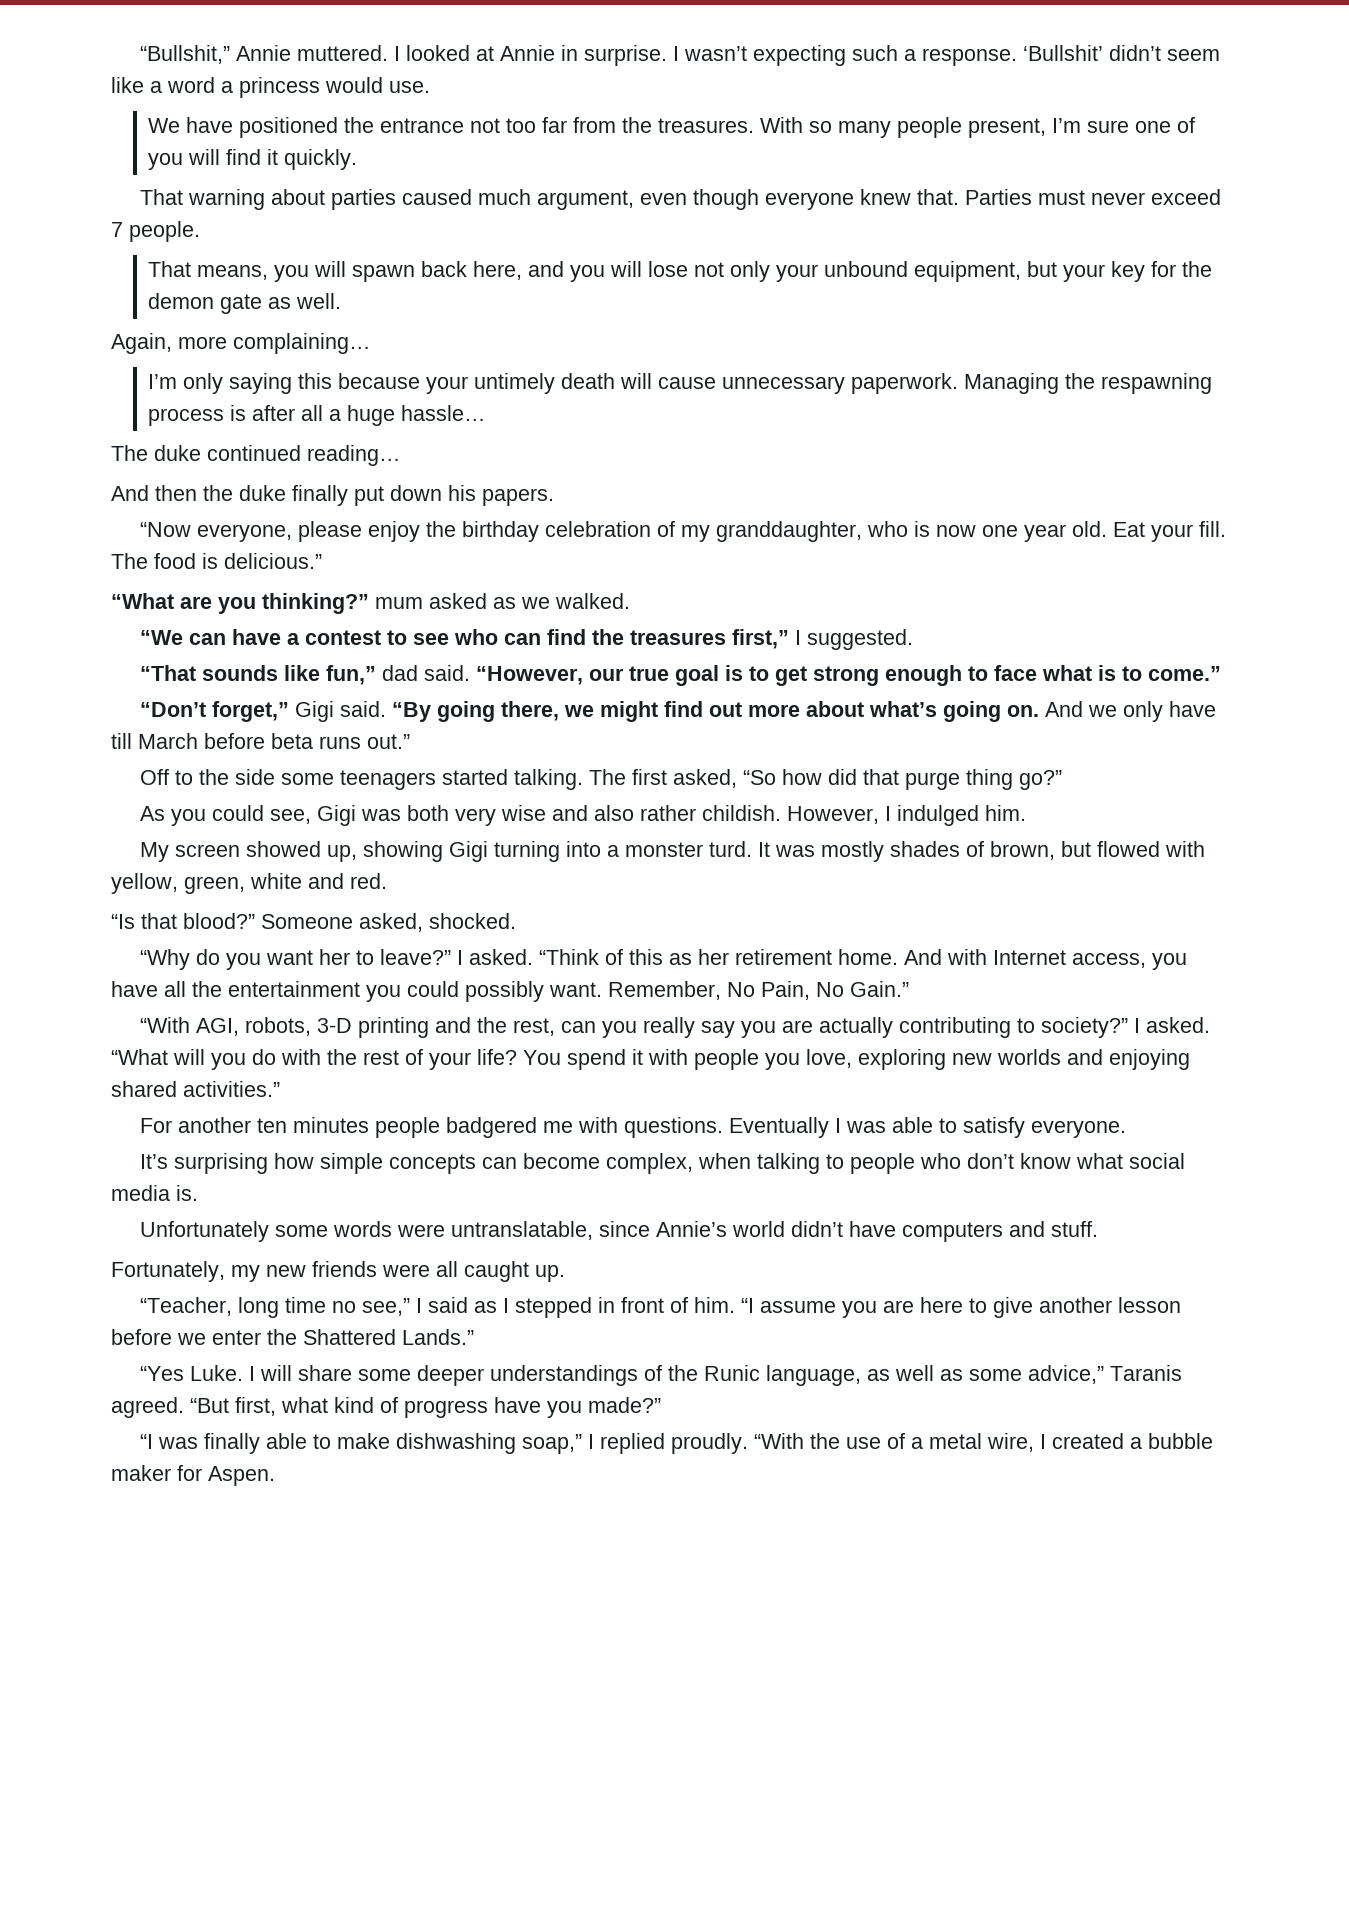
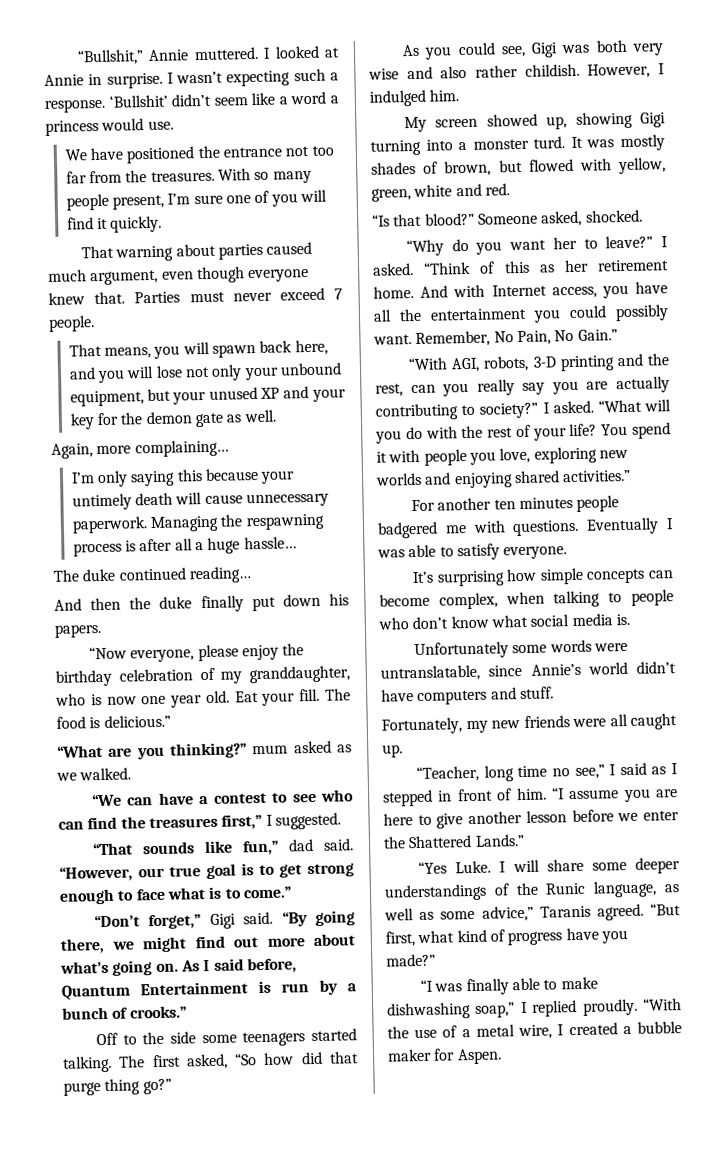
(1106, 273) none -> [208,385,346,402] unused XP and your
[1044,701,1216,722] [111,733,410,749] And we only have till March before beta runs out.” -> [180,957,297,974] [61,979,357,1000] [62,1005,187,1020] As I said before, Quantum Entertainment is run by a bunch of crooks.”

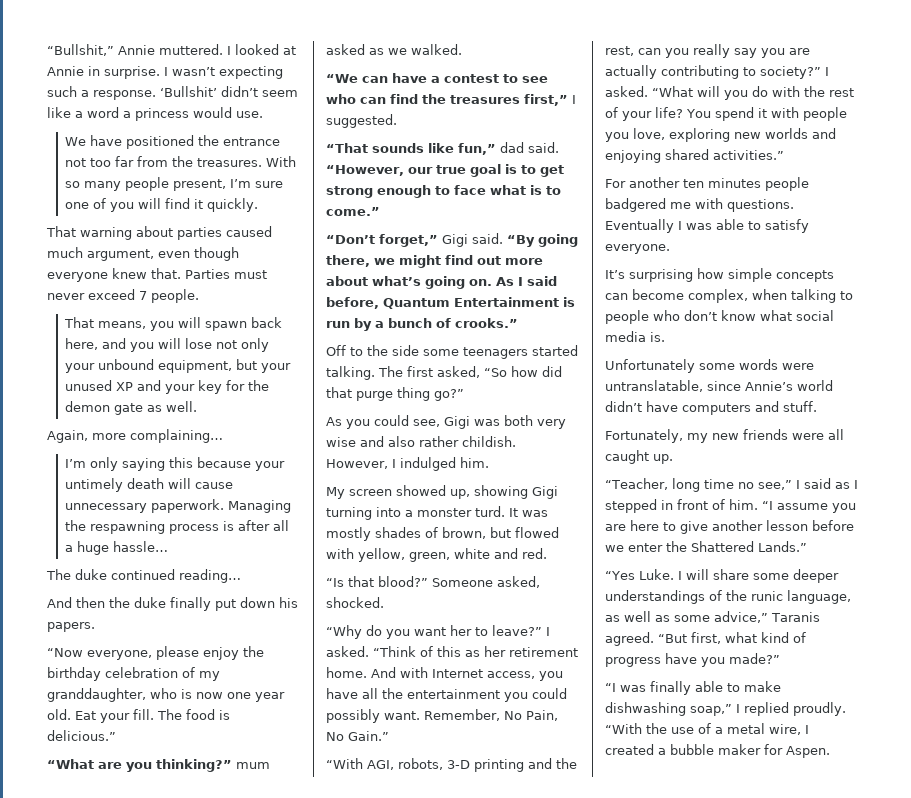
[545,882,587,895] Runic -> [751,591,783,601] runic

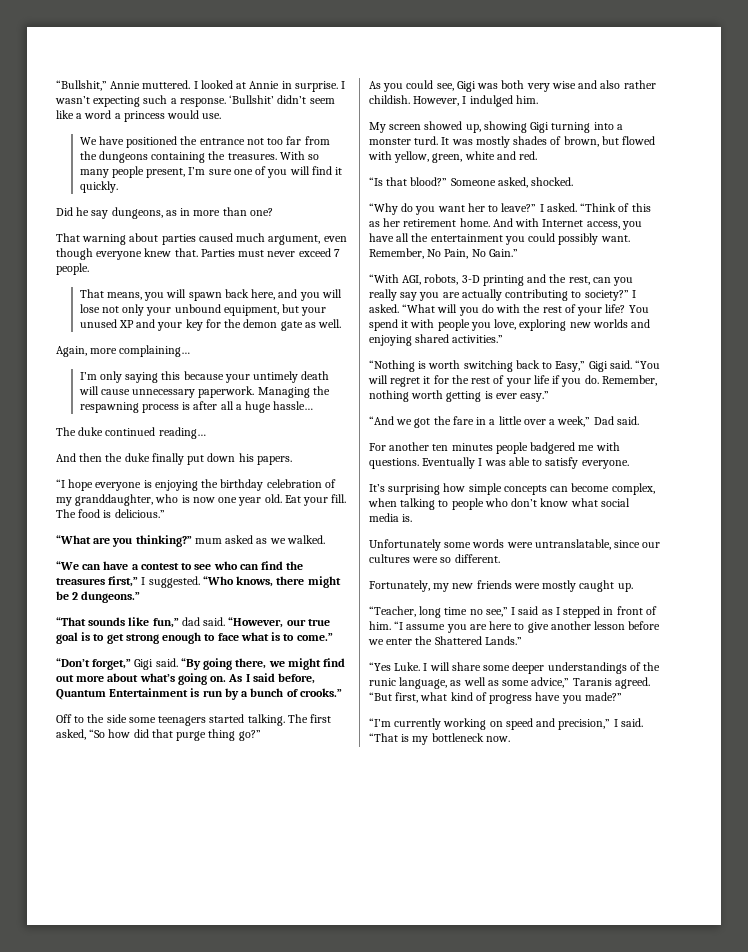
(194, 161) none -> [98,151,226,163] dungeons containing the
(259, 205) none -> [56,207,273,219] // Did he say dungeons, as in more than one?
[47,646,239,660] “Now everyone, please enjoy -> [56,479,198,491] “I hope everyone is enjoying
(397, 121) none -> [202,576,341,588] [56,591,141,603] “Who knows, there might be 2 dungeons.”
(784, 155) none -> [369,360,661,372] [368,375,657,387] [369,390,550,402] [369,416,639,428] // “Nothing is worth switching back to Easy,” Gigi said. “You will regret it for the rest of your life if you do. Remember, nothing worth getting is ever easy.” // “And we got the fare in a little over a week,” Dad said.
[745,380,833,391] [605,401,817,415] Annie’s world didn’t have computers and stuff. -> [642,542,661,548] [369,554,500,563] our cultures were so different.
[828,429,844,440] all -> [542,580,577,592] mostly
[605,681,781,695] [605,702,846,716] [605,723,809,735] [605,744,830,758] “I was finally able to make dishwashing soap,” I replied proudly. “With the use of a metal wire, I created a bubble maker for Aspen. -> [369,718,643,730] [369,733,510,745] “I’m currently working on speed and precision,” I said. “That is my bottleneck now.

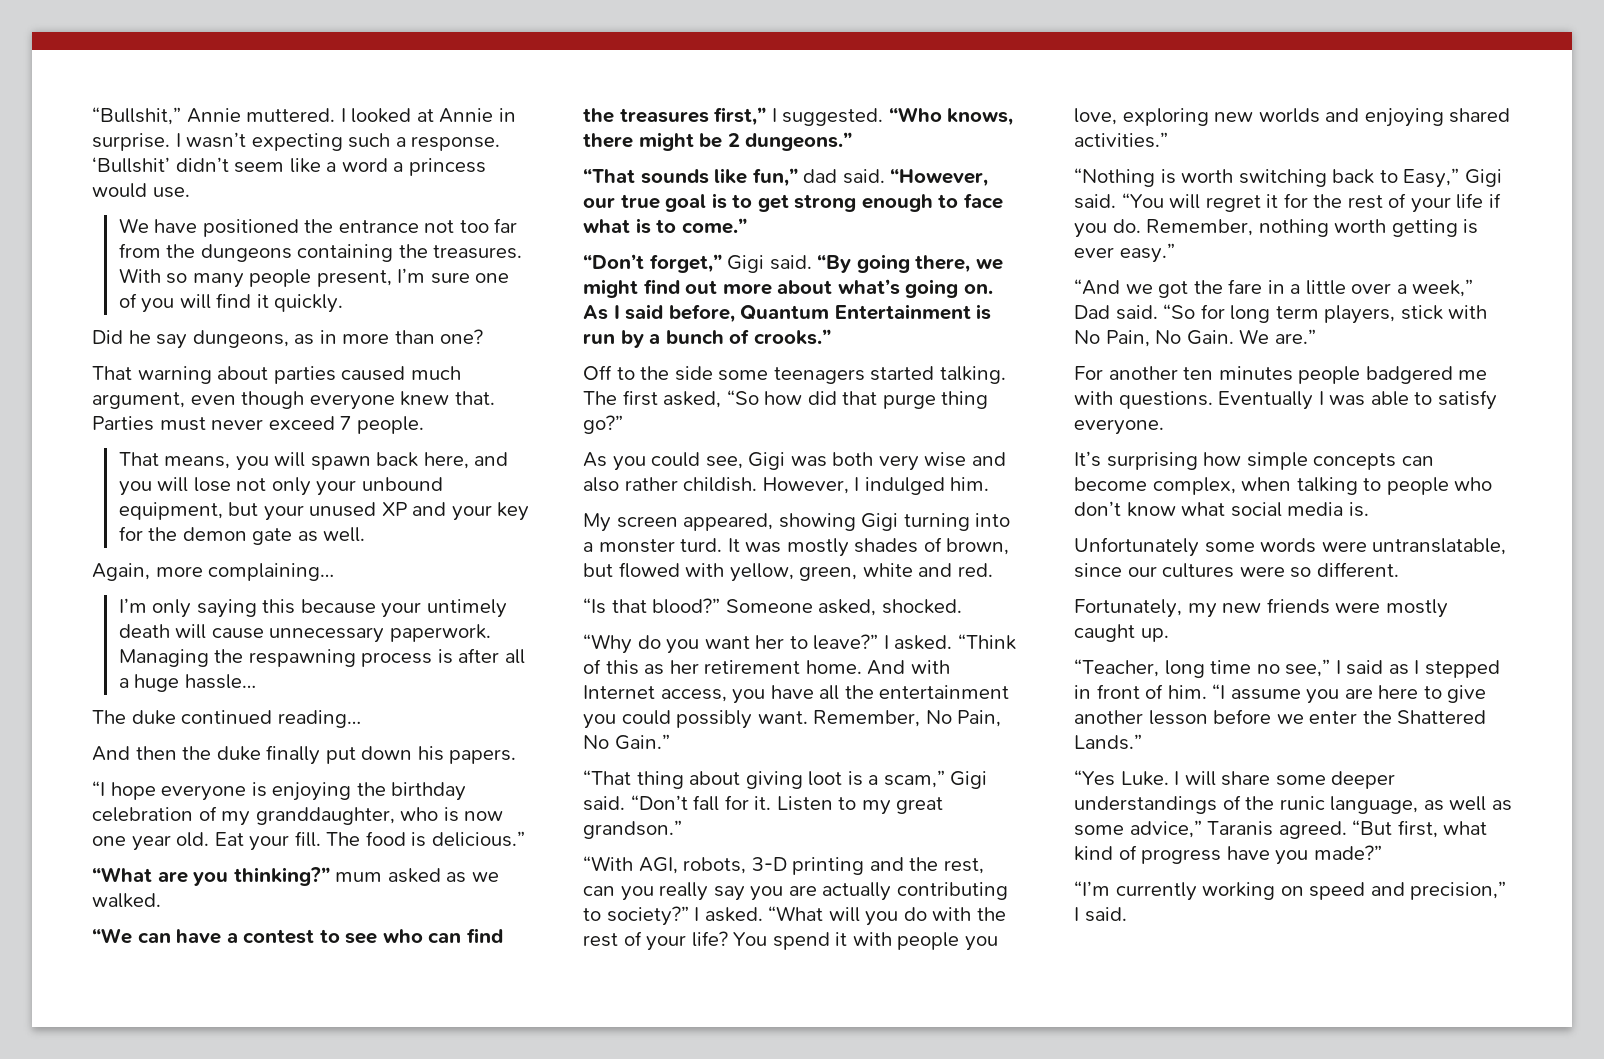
[424,121,481,133] showed up, -> [683,513,774,531] appeared,
(518, 253) none -> [583,770,988,789] [583,795,944,815] [583,820,682,839] // “That thing about giving loot is a scam,” Gigi said. “Don’t fall for it. Listen to my great grandson.”
(639, 420) none -> [1163,304,1488,324] [1074,329,1316,347] “So for long term players, stick with No Pain, No Gain. We are.”
[369,733,510,745] “That is my bottleneck now. -> (1127, 914) none

